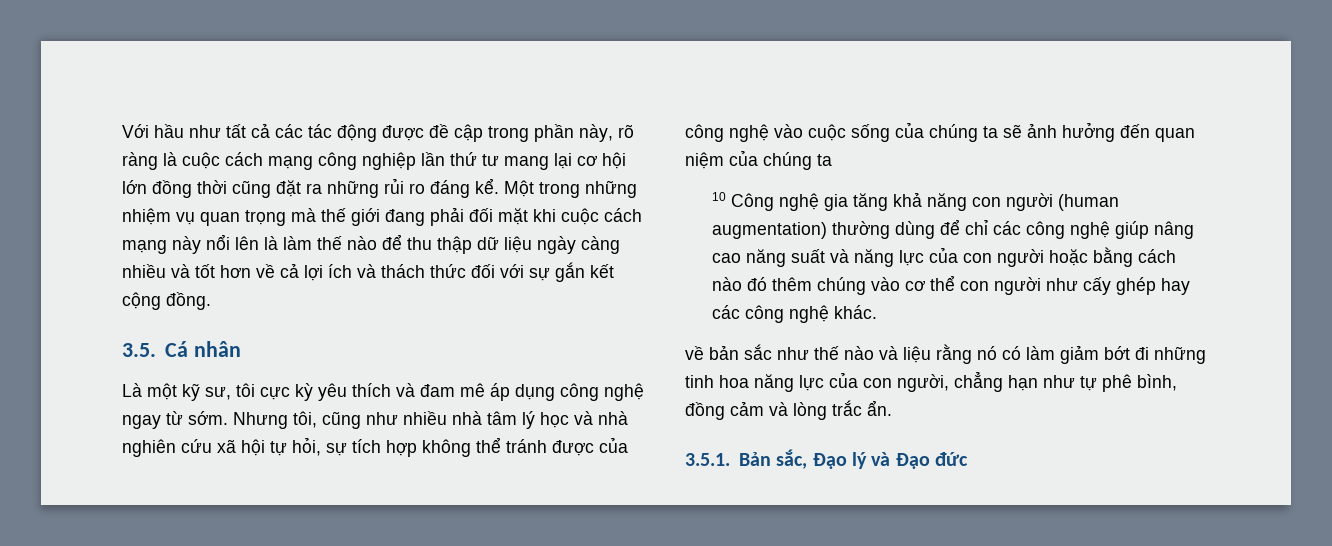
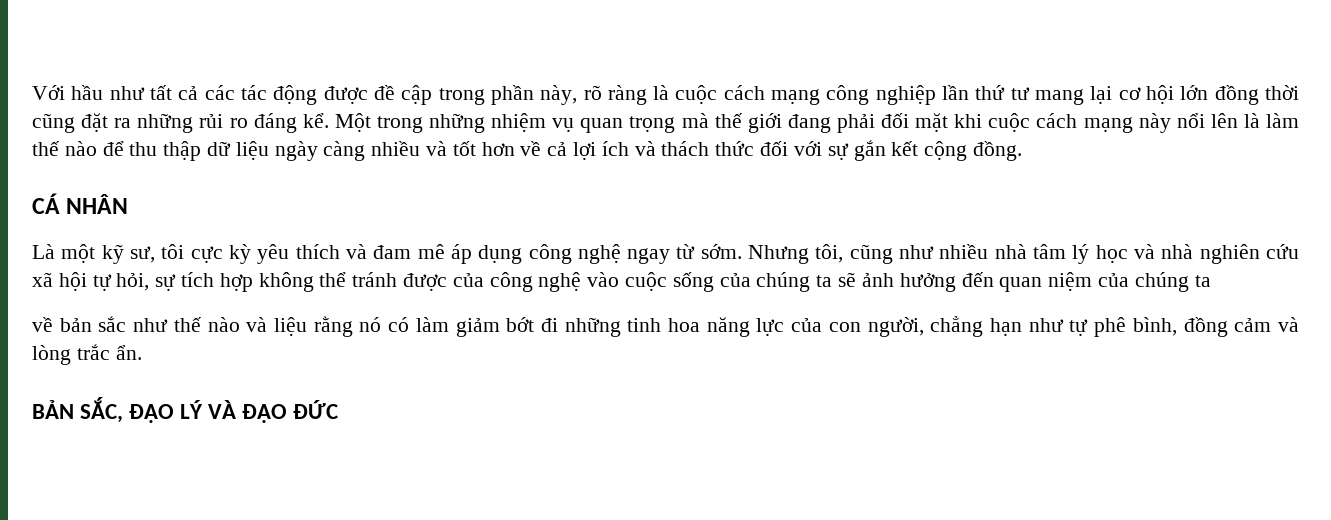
[122,341,241,357] 3.5. Cá nhân -> [32,193,129,214] CÁ NHÂN
[711,192,1119,211] [711,219,1194,239] [711,247,1176,267] [711,275,1190,295] [711,305,877,323] // 10 Công nghệ gia tăng khả năng con người (human augmentation) thường dùng để chỉ các công nghệ giúp nâng cao năng suất và năng lực của con người hoặc bằng cách nào đó thêm chúng vào cơ thể con người như cấy ghép hay các công nghệ khác. -> (1211, 281) none
[685,449,969,469] 3.5.1. Bản sắc, Đạo lý và Đạo đức -> [32,397,339,423] BẢN SẮC, ĐẠO LÝ VÀ ĐẠO ĐỨC

